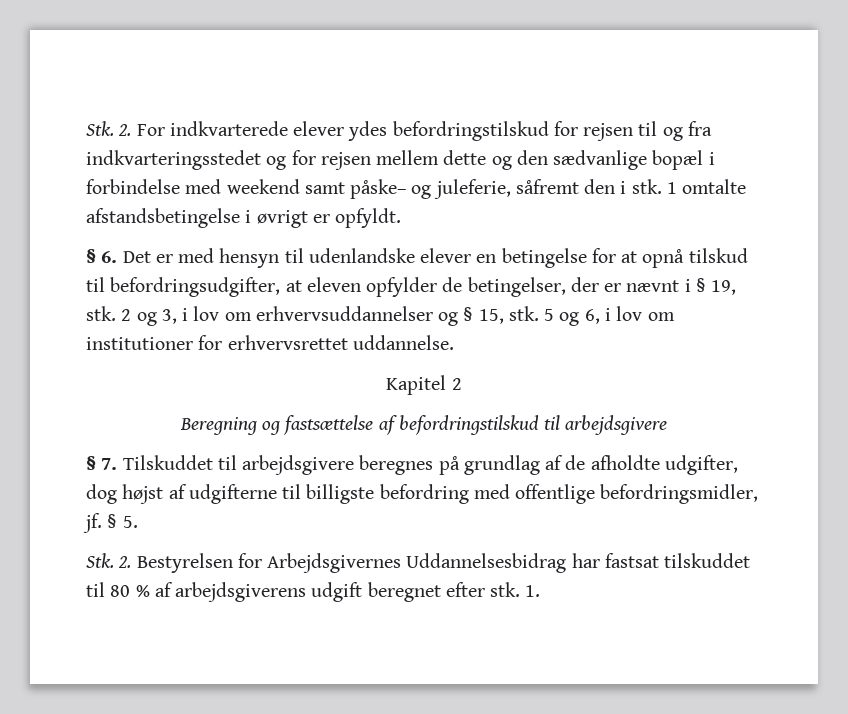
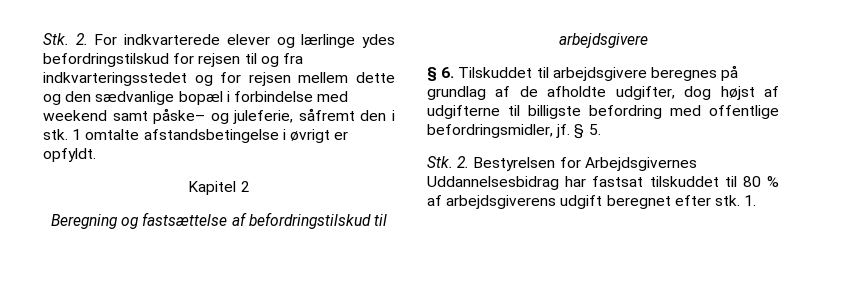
(345, 128) none -> [276,34,356,48] og lærlinge
[86,248,748,268] [86,277,737,297] [86,306,675,326] [86,335,454,350] // § 6. Det er med hensyn til udenlandske elever en betingelse for at opnå tilskud til befordringsudgifter, at eleven opfylder de betingelser, der er nævnt i § 19, stk. 2 og 3, i lov om erhvervsuddannelser og § 15, stk. 5 og 6, i lov om institutioner for erhvervsrettet uddannelse. -> (96, 155) none
[101,458,118,470] 7. -> [441,67,455,78] 6.

